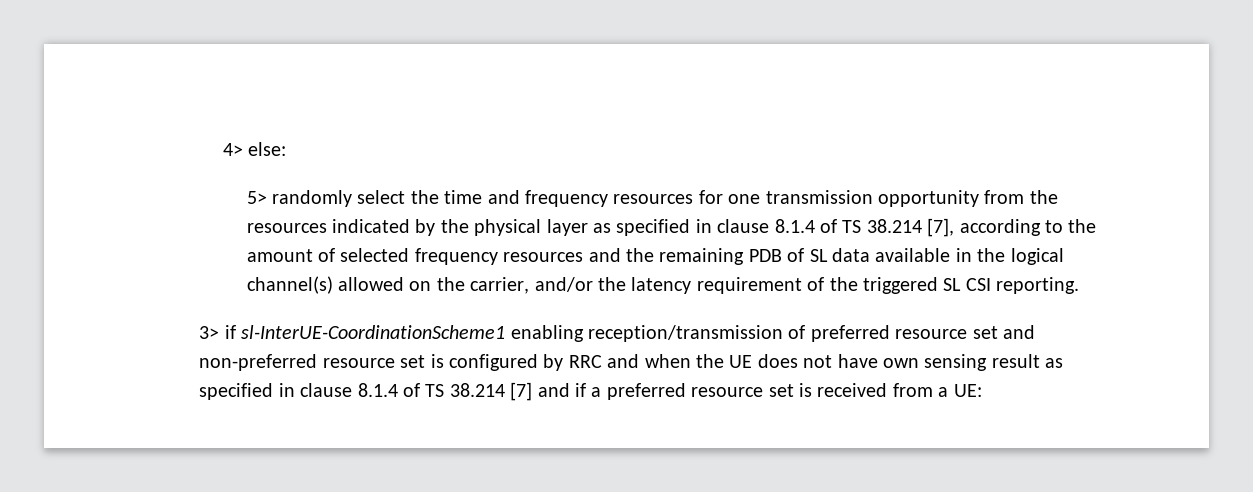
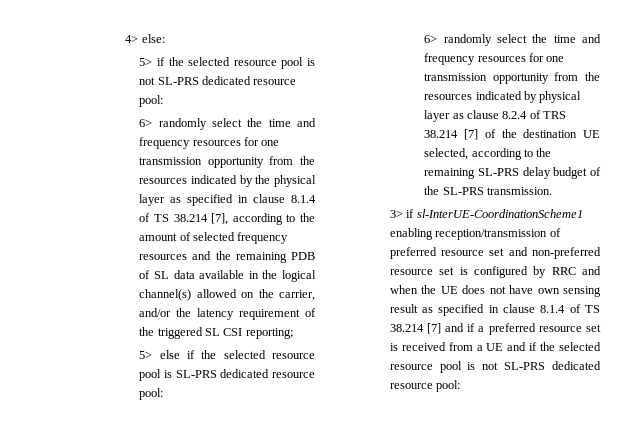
(267, 197) none -> [156,57,315,69] [139,76,297,85] [139,95,164,107] [139,119,153,127] if the selected resource pool is not SL-PRS dedicated resource pool: // 6>
[996,277,1080,294] reporting. -> [245,328,293,339] [139,350,315,359] [139,369,315,381] [139,388,164,400] [424,34,601,46] [424,53,565,65] [424,72,600,84] [424,91,582,103] [424,110,567,122] [424,129,600,140] [424,148,552,160] [424,167,601,179] [424,186,553,195] reporting; // 5> else if the selected resource pool is SL-PRS dedicated resource pool: // 6> randomly select the time and frequency resources for one transmission opportunity from the resources indicated by physical layer as clause 8.2.4 of TRS 38.214 [7] of the destination UE selected, according to the remaining SL-PRS delay budget of the SL-PRS transmission.
[953,384,982,397] UE: -> [486,342,601,351] [389,361,601,373] [389,380,461,392] UE and if the selected resource pool is not SL-PRS dedicated resource pool:

